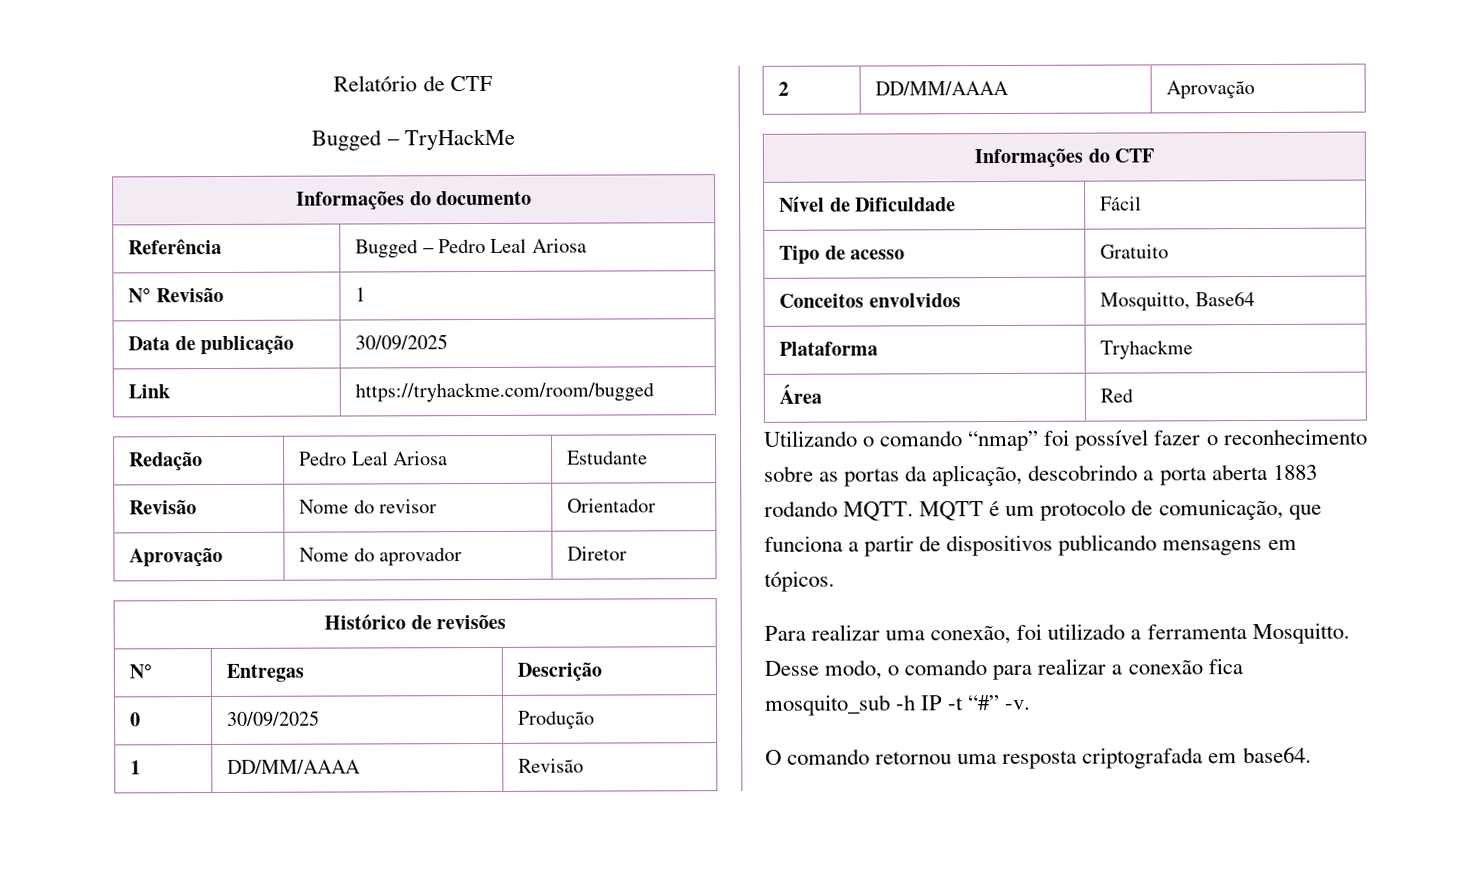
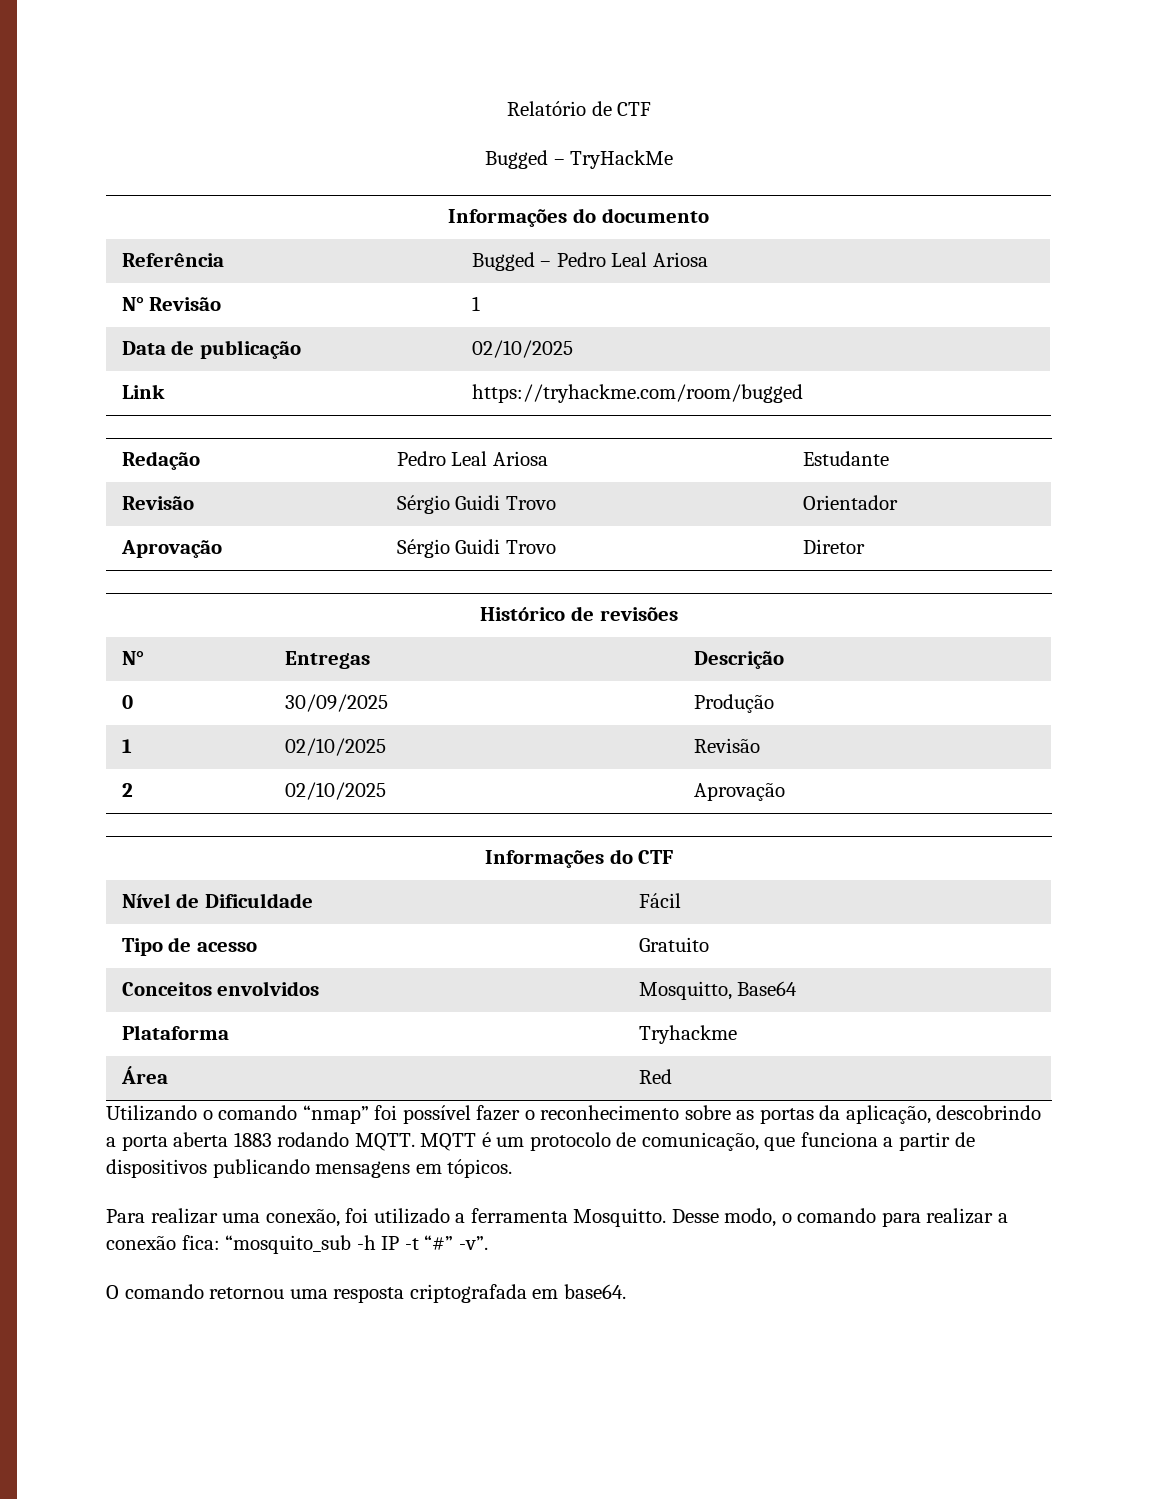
[355,334,449,351] 30/09/2025 -> [471,340,573,358] 02/10/2025
[299,499,437,514] Nome do revisor -> [396,495,556,514] Sérgio Guidi Trovo
[299,547,462,567] Nome do aprovador -> [396,539,556,558] Sérgio Guidi Trovo
[227,759,362,774] DD/MM/AAAA -> [284,738,386,756] 02/10/2025
[875,80,1010,96] DD/MM/AAAA -> [284,782,386,800] 02/10/2025
[1207,658,1243,675] [764,694,891,716] fica mosquito_sub -> [181,1235,352,1254] fica: “mosquito_sub
[1005,699,1032,710] -v. -> [458,1236,488,1250] -v”.

